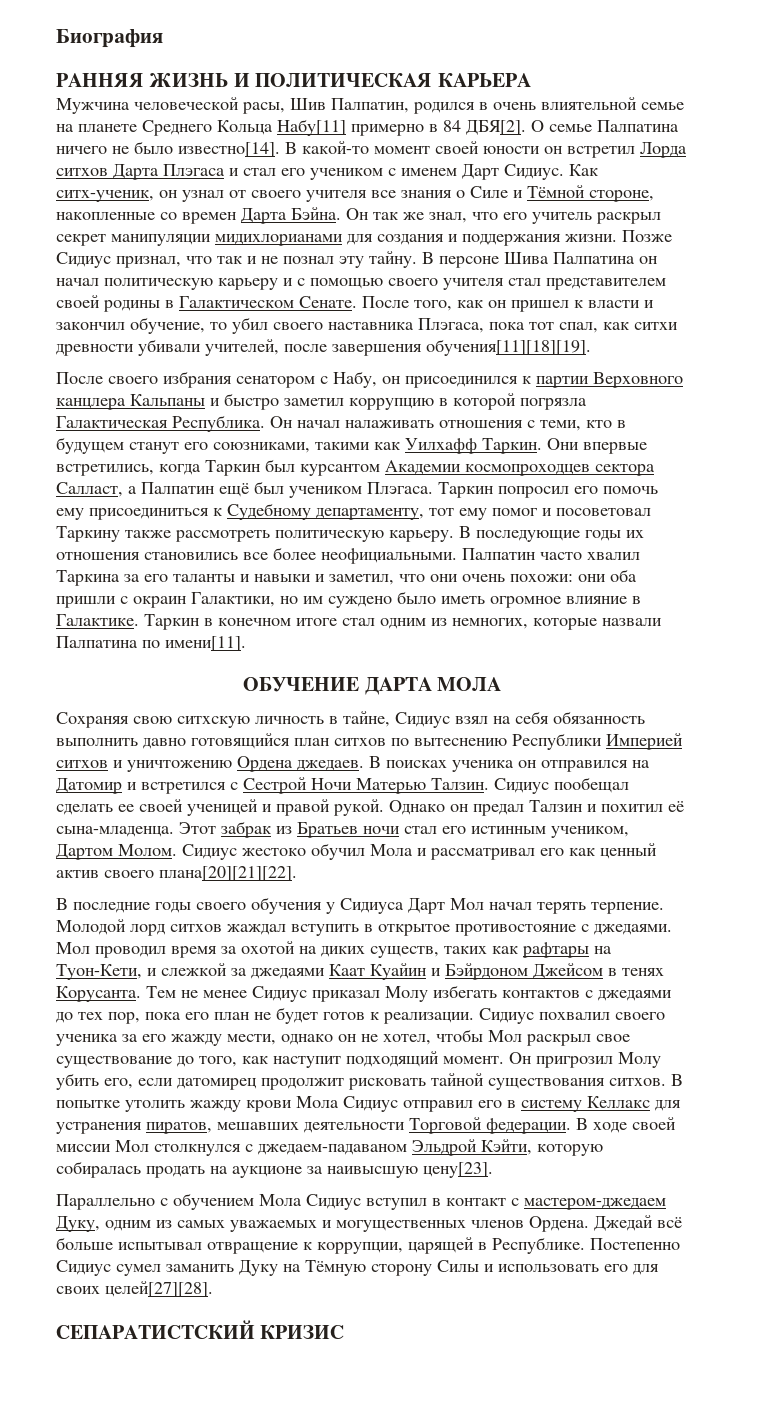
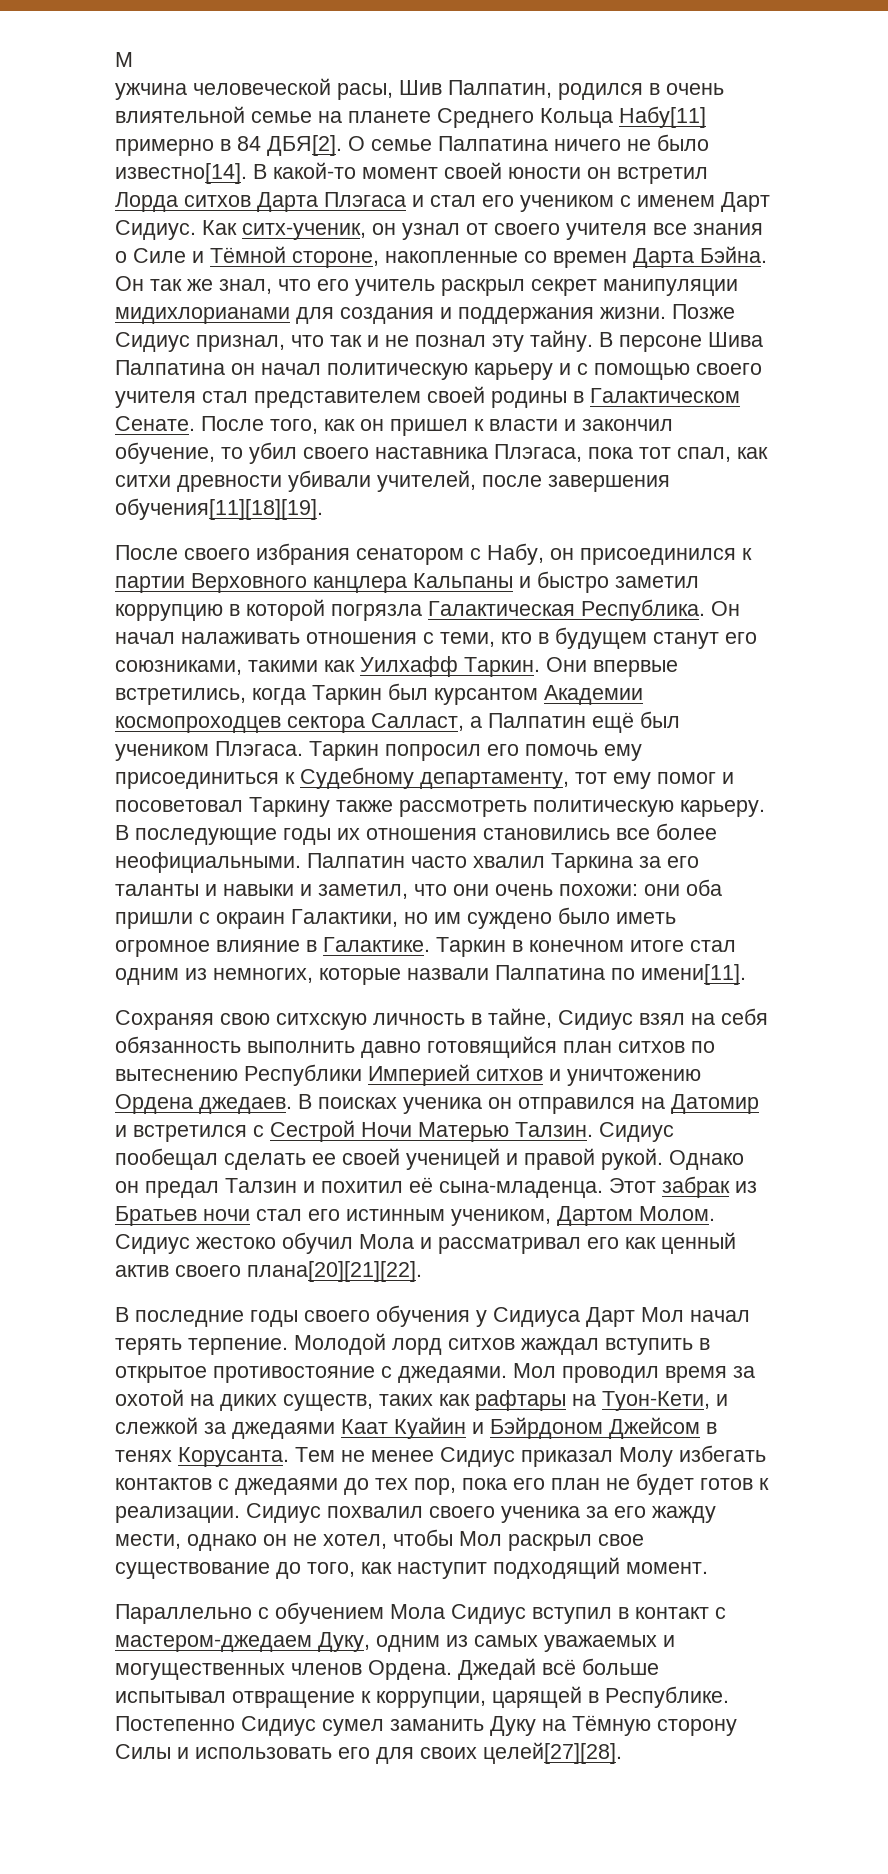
[56,29,163,48] [56,73,531,87] [56,98,130,114] Биография // РАННЯЯ ЖИЗНЬ И ПОЛИТИЧЕСКАЯ КАРЬЕРА // Мужчина -> [115,52,133,67] [115,83,187,100] М // ужчина
[243,677,501,695] // ОБУЧЕНИЕ ДАРТА МОЛА -> (746, 974) none
[509,1052,661,1068] [56,1073,683,1090] [56,1096,681,1112] [56,1117,676,1134] [56,1139,603,1156] [56,1161,493,1178] Он пригрозил Молу убить его, если датомирец продолжит рисковать тайной существования ситхов. В попытке утолить жажду крови Мола Сидиус отправил его в систему Келлакс для устранения пиратов, мешавших деятельности Торговой федерации. В ходе своей миссии Мол столкнулся с джедаем-падаваном Эльдрой Кэйти, которую собиралась продать на аукционе за наивысшую цену[23]. -> (708, 1568) none
[56,1320,345,1339] // СЕПАРАТИСТСКИЙ КРИЗИС -> (622, 1753) none

